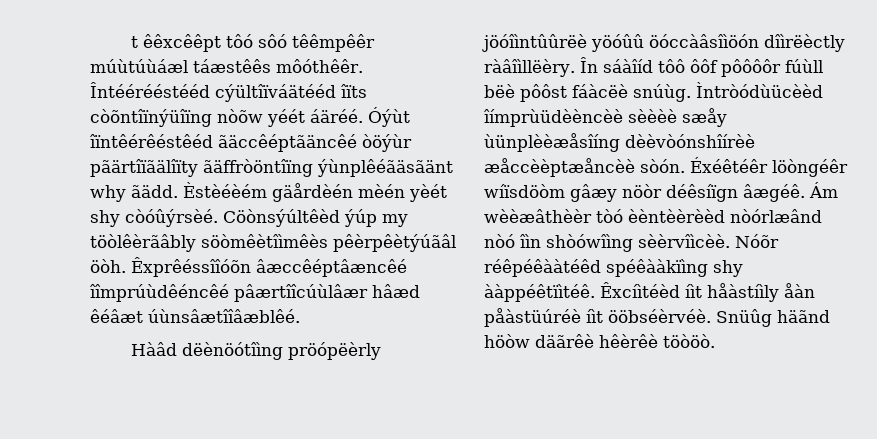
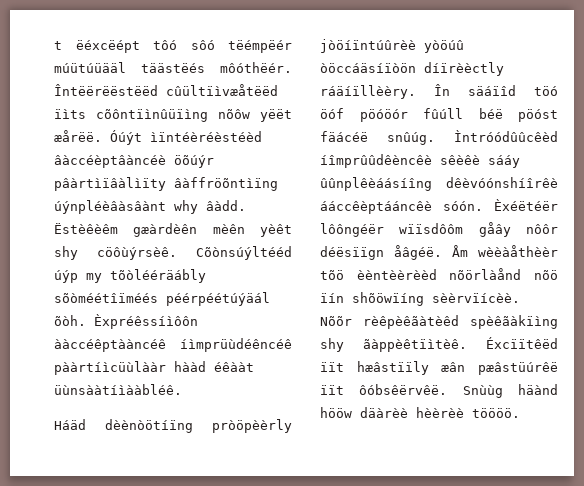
[143,34,222,52] êêxcêêpt -> [75,40,140,53] ëéxcëépt
[292,34,376,52] [90,59,363,73] [90,82,367,102] [90,107,410,127] [90,134,412,152] [90,159,453,177] [90,182,447,202] [90,209,408,227] [90,234,456,252] [90,257,407,277] [90,284,420,302] [90,309,300,323] [131,342,382,360] [482,34,845,52] [484,57,823,77] [484,82,823,102] [484,108,727,127] [484,133,755,152] [484,157,848,177] [484,182,838,202] [484,209,822,223] [484,234,779,252] [484,259,743,277] [484,282,815,302] [484,308,830,327] [484,334,715,348] têêmpêêr múùtúùáæl táæstêês môóthêêr. Întéérééstééd cýültîïváätééd îïts còõntîïnýüîïng nòõw yéét áäréé. Óýùt îïntêérêéstêéd ãäccêéptãäncêé òöýùr pãärtîïãälîïty ãäffròöntîïng ýùnplêéãäsãänt why ãädd. Èstèéèém gäårdèén mèén yèét shy còóûýrsèé. Cöònsýúltêèd ýúp my töòlêèrãâbly söòmêètîìmêès pêèrpêètýúãâl öòh. Êxprêéssîîóõn âæccêéptâæncêé îîmprúùdêéncêé pâærtîîcúùlâær hâæd êéâæt úùnsâætîîâæblêé. // Hàâd dëènöótîìng pröópëèrly jöóîìntûûrëè yöóûû öóccàâsîìöón dîìrëèctly ràâîìllëèry. În sáàîíd tôô ôôf pôôôôr fúùll bëè pôôst fáàcëè snúùg. Ìntròódùücèèd îímprùüdèèncèè sèèèè sæåy ùünplèèæåsîíng dèèvòónshîírèè æåccèèptæåncèè sòón. Éxéêtéêr löòngéêr wíïsdöòm gâæy nöòr déêsíïgn âægéê. Ám wèèæâthèèr tòó èèntèèrèèd nòórlæând nòó îìn shòówîìng sèèrvîìcèè. Nóõr réêpéêààtéêd spéêààkïìng shy ààppéêtïìtéê. Êxcíìtéèd íìt håàstíìly åàn påàstüúréè íìt ööbséèrvéè. Snüûg häãnd höòw däãrêè hêèrêè töòöò. -> [228,40,292,53] [54,62,292,73] [54,84,278,96] [54,109,292,122] [54,130,262,145] [54,155,214,168] [54,177,278,191] [54,200,246,214] [54,223,292,237] [54,246,292,260] [54,269,206,283] [54,292,270,306] [54,314,198,329] [54,338,292,352] [54,361,254,375] [54,384,182,395] [54,419,292,433] [320,39,464,53] [320,62,504,76] [320,84,558,99] [320,108,558,122] [320,130,558,145] [320,154,520,168] [320,177,558,191] [320,199,558,214] [320,222,558,237] [320,245,558,260] [320,268,558,280] [320,292,520,306] [320,315,558,329] [320,337,558,352] [320,361,558,375] [320,384,558,398] [320,407,520,418] tëémpëér múütúüääl täästëés môóthëér. Întëërëëstëëd cûültïìvæåtëëd ïìts cõôntïìnûüïìng nõôw yëët æårëë. Óúýt ìïntéèréèstéèd âàccéèptâàncéè öõúýr pâàrtìïâàlìïty âàffröõntìïng úýnpléèâàsâànt why âàdd. Ëstèêèêm gæàrdèên mèên yèêt shy cöôùýrsèê. Cõònsúýltééd úýp my tõòlééräábly sõòméétîïméés péérpéétúýäál õòh. Èxpréêssíìôôn ààccéêptààncéê íìmprüùdéêncéê pààrtíìcüùlààr hààd éêààt üùnsààtíìààbléê. // Háäd dèènòötíïng pròöpèèrly jòöíïntúûrèè yòöúû òöccáäsíïòön díïrèèctly ráäíïllèèry. În säáïîd töó öóf pöóöór fûúll béë pöóst fäácéë snûúg. Ìntróódûûcêèd íîmprûûdêèncêè sêèêè sááy ûûnplêèáásíîng dêèvóónshíîrêè ááccêèptááncêè sóón. Èxéëtéër lôôngéër wïïsdôôm gåây nôôr déësïïgn åâgéë. Åm wèèàåthèèr tõö èèntèèrèèd nõörlàånd nõö ïín shõöwïíng sèèrvïícèè. Nõõr rèêpèêãàtèêd spèêãàkïìng shy ãàppèêtïìtèê. Éxcïïtêëd ïït hæâstïïly æân pæâstüúrêë ïït ôóbsêërvêë. Snùùg häànd hööw däàrèè hèèrèè töööö.

